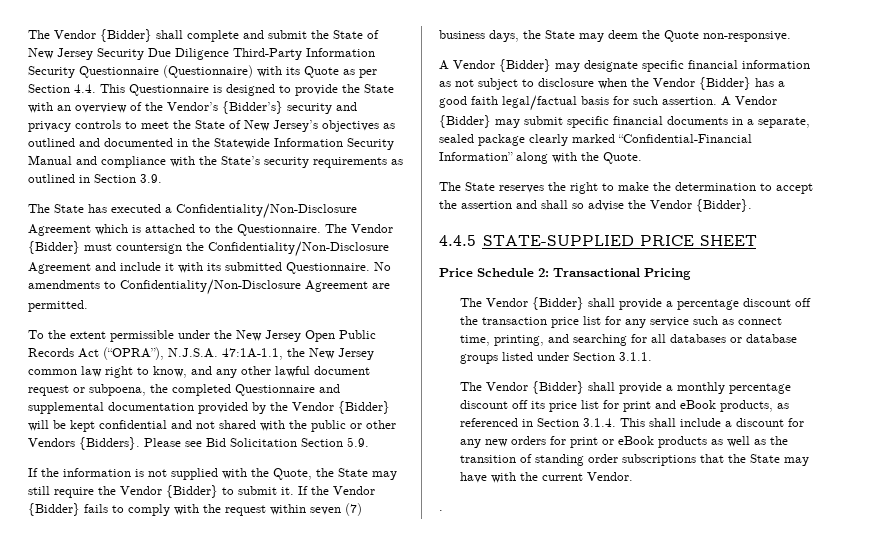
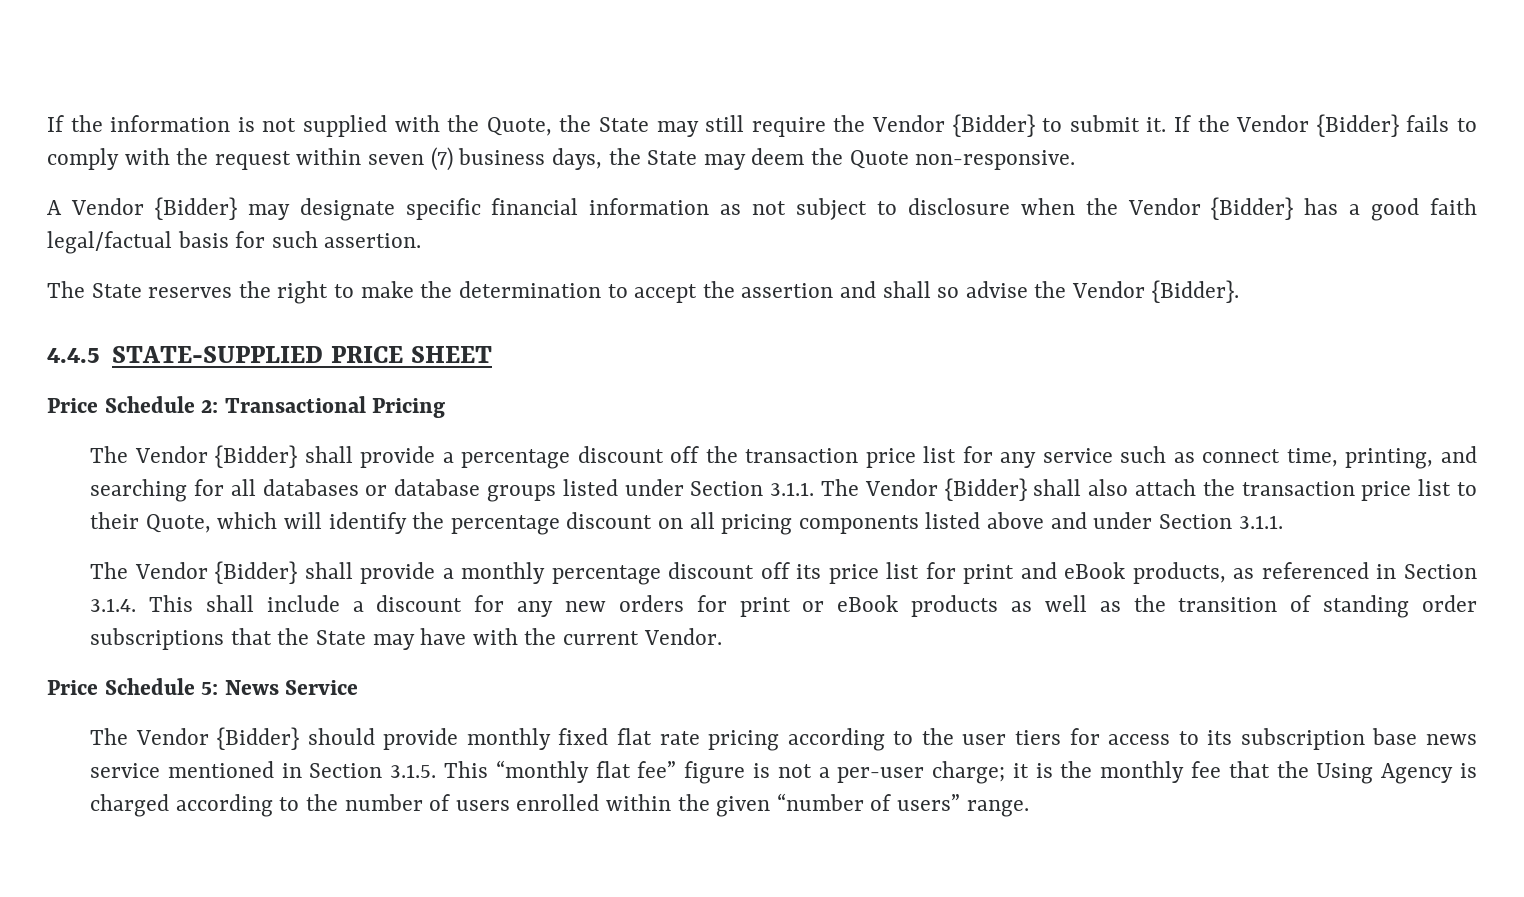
[28,29,379,42] [28,48,375,60] [28,65,377,78] [28,84,394,96] [28,101,357,114] [28,120,395,132] [28,138,394,150] [28,155,403,168] [28,174,162,183] [28,203,357,219] [28,224,393,236] [28,241,389,257] [28,262,391,274] [28,279,390,295] [28,300,88,312] [28,330,376,342] [28,347,374,360] [28,366,370,378] [28,384,340,396] [28,401,390,414] [28,420,396,432] [28,437,369,450] The Vendor {Bidder} shall complete and submit the State of New Jersey Security Due Diligence Third-Party Information Security Questionnaire (Questionnaire) with its Quote as per Section 4.4. This Questionnaire is designed to provide the State with an overview of the Vendor’s {Bidder’s} security and privacy controls to meet the State of New Jersey’s objectives as outlined and documented in the Statewide Information Security Manual and compliance with the State’s security requirements as outlined in Section 3.9. // The State has executed a Confidentiality/Non-Disclosure Agreement which is attached to the Questionnaire. The Vendor {Bidder} must countersign the Confidentiality/Non-Disclosure Agreement and include it with its submitted Questionnaire. No amendments to Confidentiality/Non-Disclosure Agreement are permitted. // To the extent permissible under the New Jersey Open Public Records Act (“OPRA”), N.J.S.A. 47:1A-1.1, the New Jersey common law right to know, and any other lawful document request or subpoena, the completed Questionnaire and supplemental documentation provided by the Vendor {Bidder} will be kept confidential and not shared with the public or other Vendors {Bidders}. Please see Bid Solicitation Section 5.9. // -> (47, 123) none
[721,96,777,106] [439,115,810,128] [439,134,752,146] [439,152,642,164] A Vendor {Bidder} may submit specific financial documents in a separate, sealed package clearly marked “Confidential-Financial Information” along with the Quote. -> (422, 240) none
(652, 356) none -> [820,478,1478,501] [90,512,1283,535] The Vendor {Bidder} shall also attach the transaction price list to their Quote, which will identify the percentage discount on all pricing components listed above and under Section 3.1.1.
[439,510,443,511] . -> [47,678,359,695] [90,727,1477,751] [90,760,1477,784] [90,793,1029,817] Price Schedule 5: News Service // The Vendor {Bidder} should provide monthly fixed flat rate pricing according to the user tiers for access to its subscription base news service mentioned in Section 3.1.5. This “monthly flat fee” figure is not a per-user charge; it is the monthly fee that the Using Agency is charged according to the number of users enrolled within the given “number of users” range.

